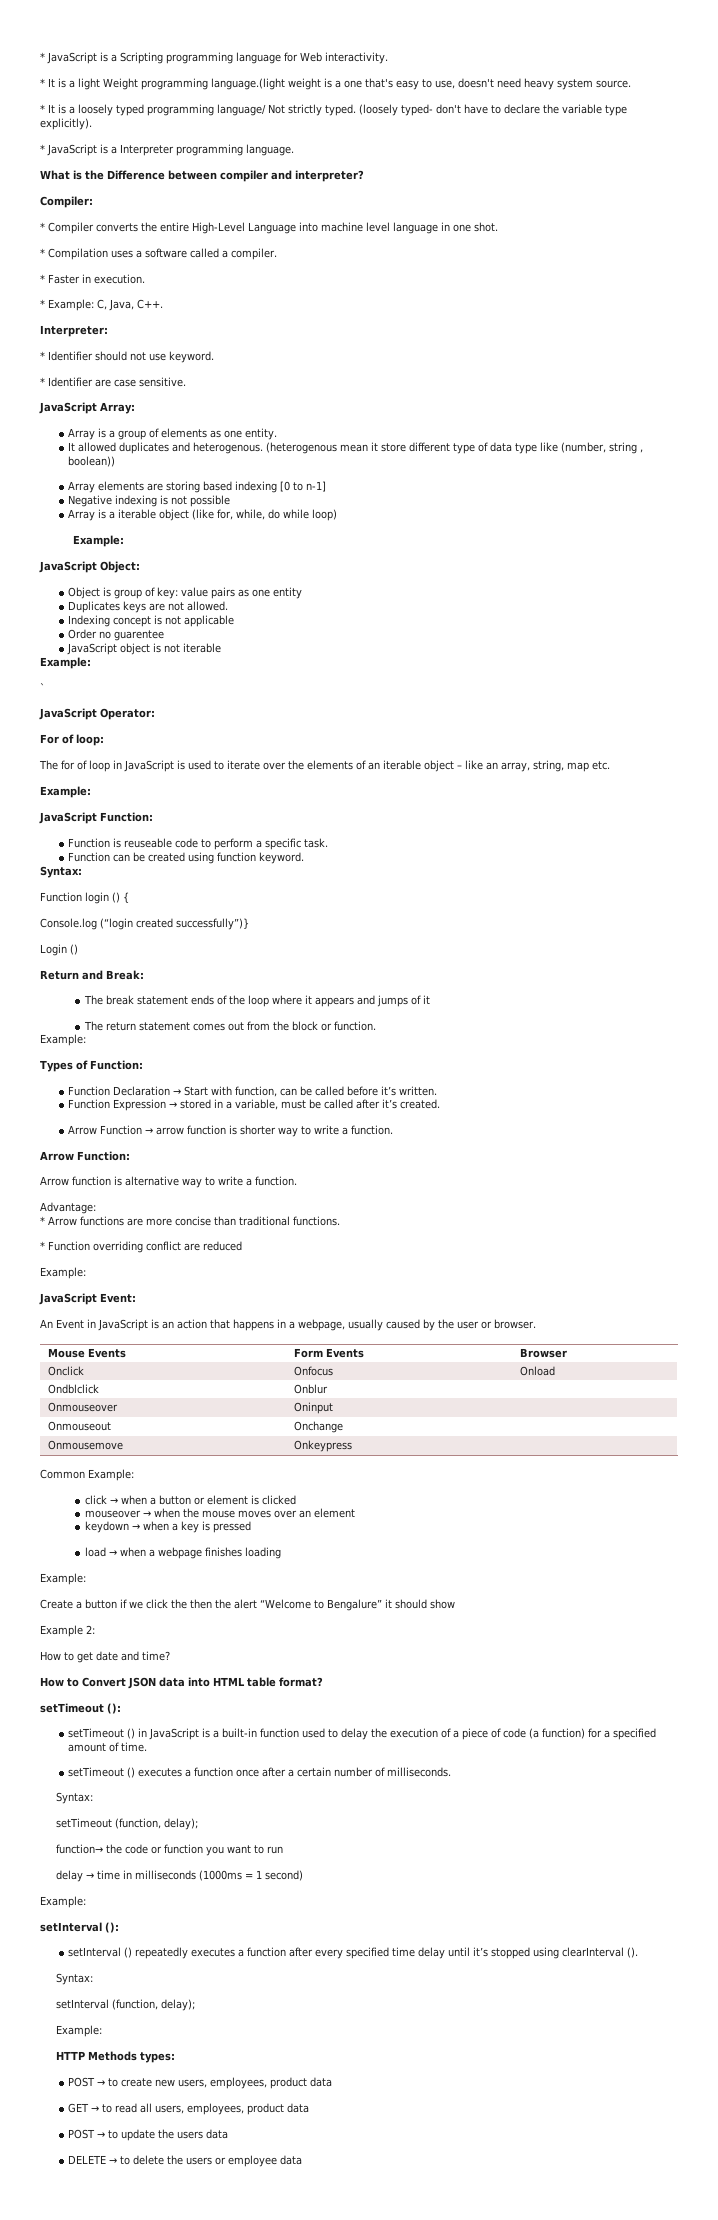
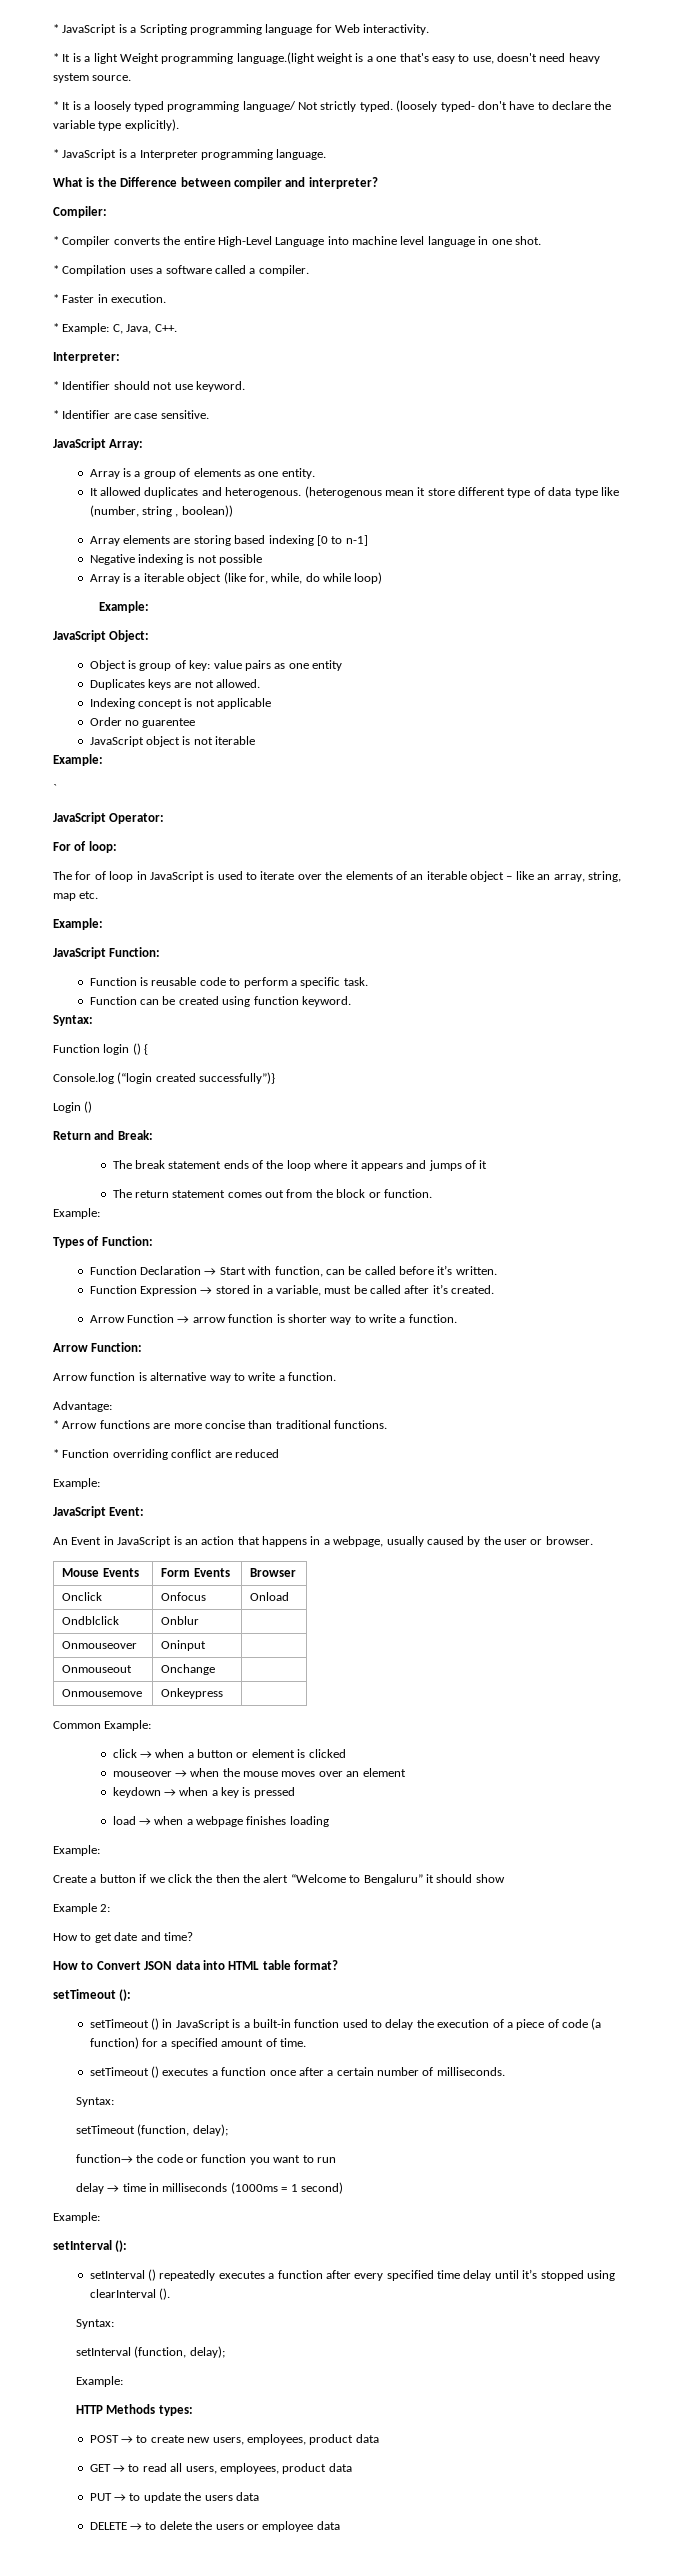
[124,838,173,848] reuseable -> [151,977,197,986] reusable
[327,1599,382,1611] Bengalure” -> [363,1874,423,1885] Bengaluru”
[68,2129,96,2139] POST -> [89,2493,112,2501] PUT

